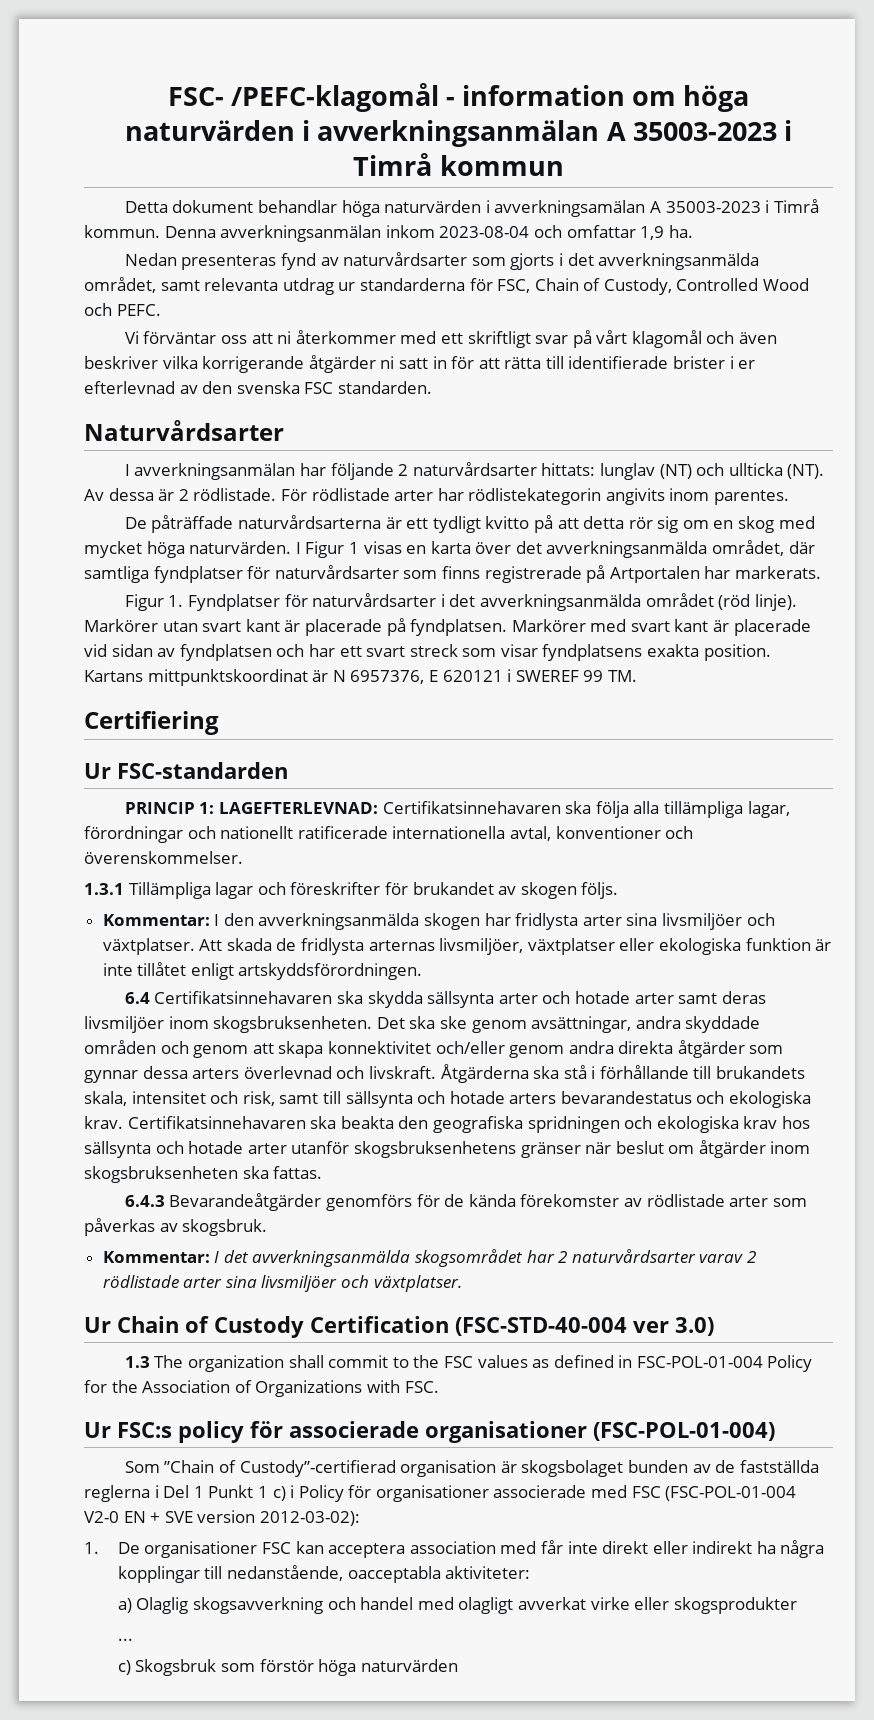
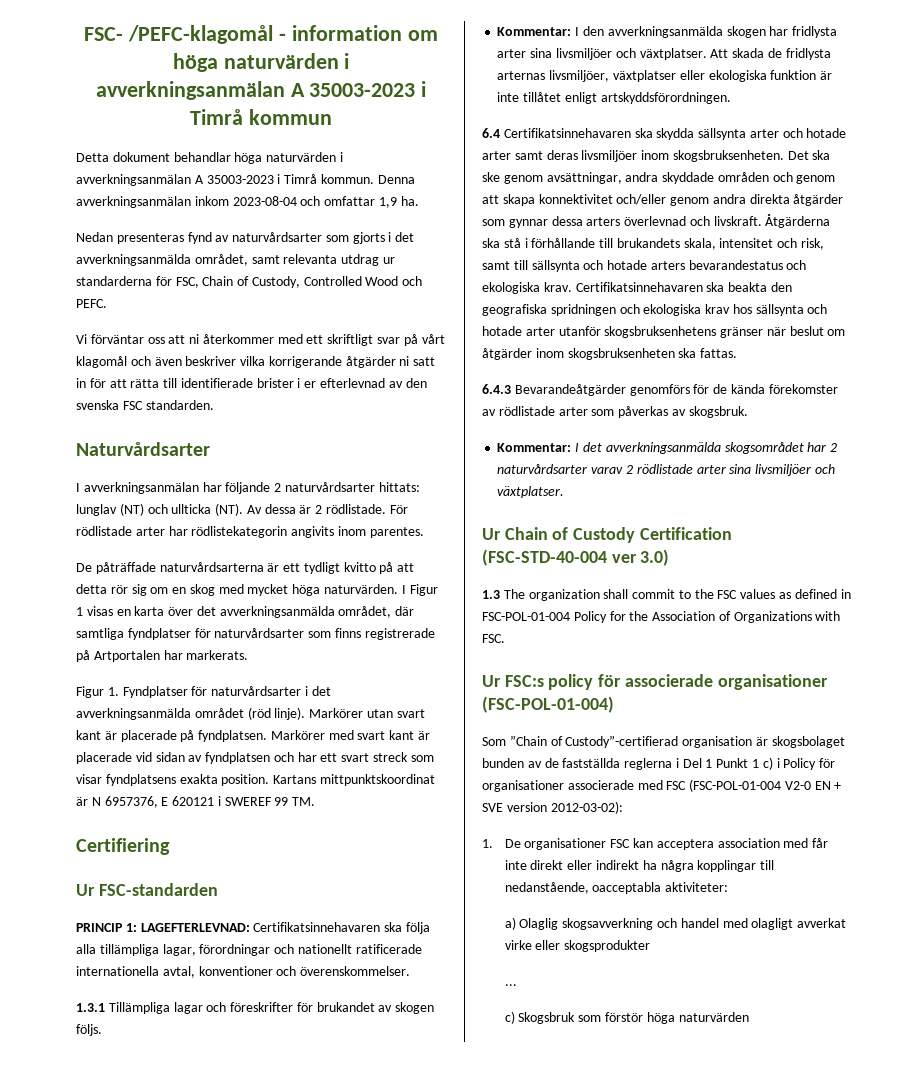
[494,200,646,217] avverkningsamälan -> [76,174,191,186] avverkningsanmälan

